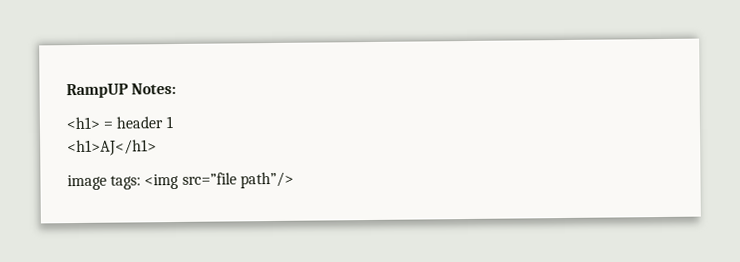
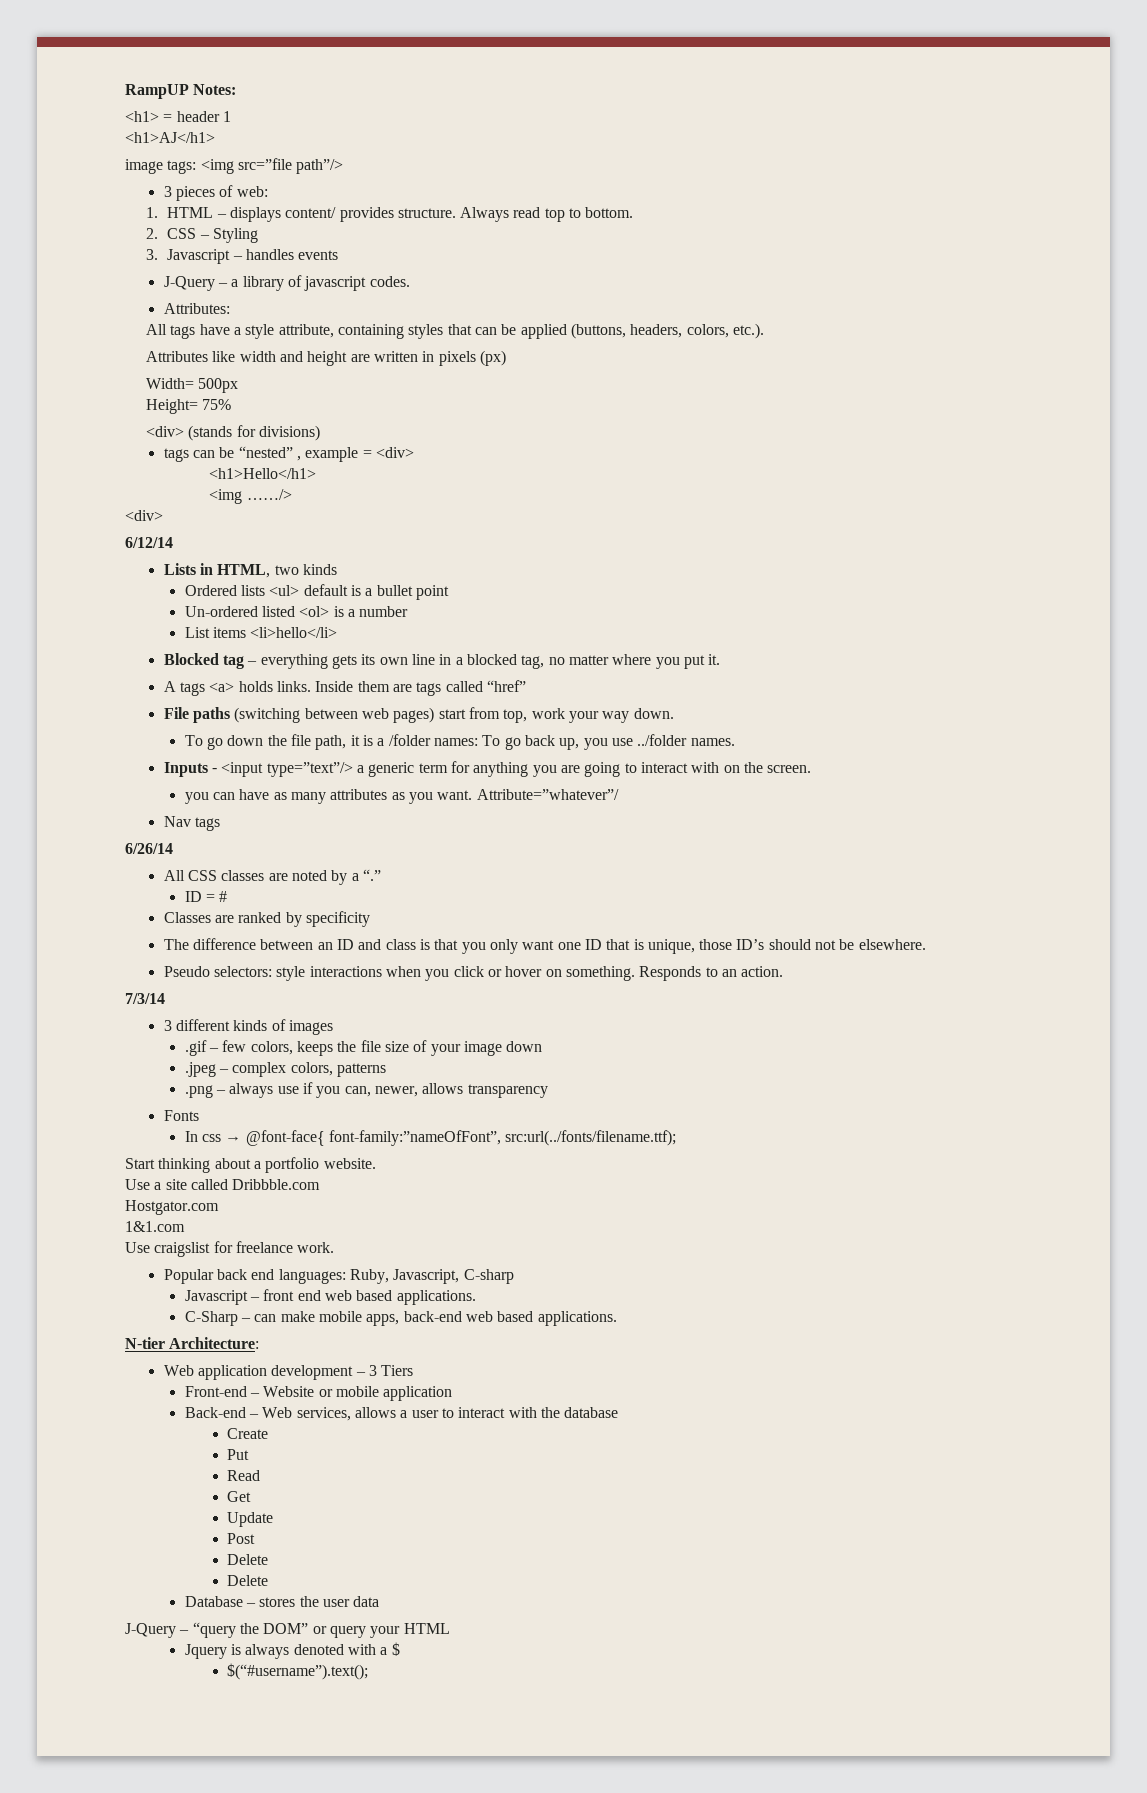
(294, 180) none -> [163,185,268,201] [146,207,634,222] [146,228,258,243] [146,249,339,264] [163,275,410,291] [163,303,230,314] [146,323,764,339] [146,350,506,366] [146,378,239,393] [146,399,232,414] [146,425,321,441] [163,446,414,462] [209,468,317,479] [209,489,292,504] [125,510,163,521] [125,537,173,548] [163,563,337,578] [184,584,450,600] [184,606,409,617] [184,627,338,638] [163,653,721,669] [163,680,526,696] [163,707,674,723] [184,734,735,750] [163,761,812,777] [184,789,619,804] [163,816,221,831] [125,843,173,854] [163,869,381,885] [184,891,228,902] [163,911,370,927] [163,938,926,954] [163,966,784,981] [125,993,165,1004] [163,1019,333,1035] [184,1040,543,1056] [184,1062,387,1077] [184,1082,548,1098] [163,1110,199,1121] [184,1130,677,1146] [125,1157,376,1173] [125,1179,321,1190] [125,1200,219,1215] [125,1221,185,1232] [125,1241,335,1257] [163,1269,514,1284] [184,1289,476,1305] [184,1311,617,1326] [125,1337,260,1349] [163,1365,414,1380] [184,1386,453,1401] [184,1407,619,1421] [227,1428,269,1439] [227,1449,250,1460] [227,1470,261,1481] [227,1491,252,1502] [227,1512,274,1527] [227,1533,256,1544] [227,1554,269,1565] [227,1575,269,1586] [184,1596,380,1607] [125,1622,450,1638] [184,1642,400,1659] [227,1663,369,1680] // 3 pieces of web: // 1. HTML – displays content/ provides structure. Always read top to bottom. // 2. CSS – Styling // 3. Javascript – handles events // J-Query – a library of javascript codes. // Attributes: // All tags have a style attribute, containing styles that can be applied (buttons, headers, colors, etc.). // Attributes like width and height are written in pixels (px) // Width= 500px // Height= 75% // <div> (stands for divisions) // tags can be “nested” , example = <div> // <h1>Hello</h1> // <img ……/> // <div> // 6/12/14 // Lists in HTML, two kinds // Ordered lists <ul> default is a bullet point // Un-ordered listed <ol> is a number // List items <li>hello</li> // Blocked tag – everything gets its own line in a blocked tag, no matter where you put it. // A tags <a> holds links. Inside them are tags called “href” // File paths (switching between web pages) start from top, work your way down. // To go down the file path, it is a /folder names: To go back up, you use ../folder names. // Inputs - <input type=”text”/> a generic term for anything you are going to interact with on the screen. // you can have as many attributes as you want. Attribute=”whatever”/ // Nav tags // 6/26/14 // All CSS classes are noted by a “.” // ID = # // Classes are ranked by specificity // The difference between an ID and class is that you only want one ID that is unique, those ID’s should not be elsewhere. // Pseudo selectors: style interactions when you click or hover on something. Responds to an action. // 7/3/14 // 3 different kinds of images // .gif – few colors, keeps the file size of your image down // .jpeg – complex colors, patterns // .png – always use if you can, newer, allows transparency // Fonts // In css → @font-face{ font-family:”nameOfFont”, src:url(../fonts/filename.ttf); // Start thinking about a portfolio website. // Use a site called Dribbble.com // Hostgator.com // 1&1.com // Use craigslist for freelance work. // Popular back end languages: Ruby, Javascript, C-sharp // Javascript – front end web based applications. // C-Sharp – can make mobile apps, back-end web based applications. // N-tier Architecture: // Web application development – 3 Tiers // Front-end – Website or mobile application // Back-end – Web services, allows a user to interact with the database // Create // Put // Read // Get // Update // Post // Delete // Delete // Database – stores the user data // J-Query – “query the DOM” or query your HTML // Jquery is always denoted with a $ // $(“#username”).text();

